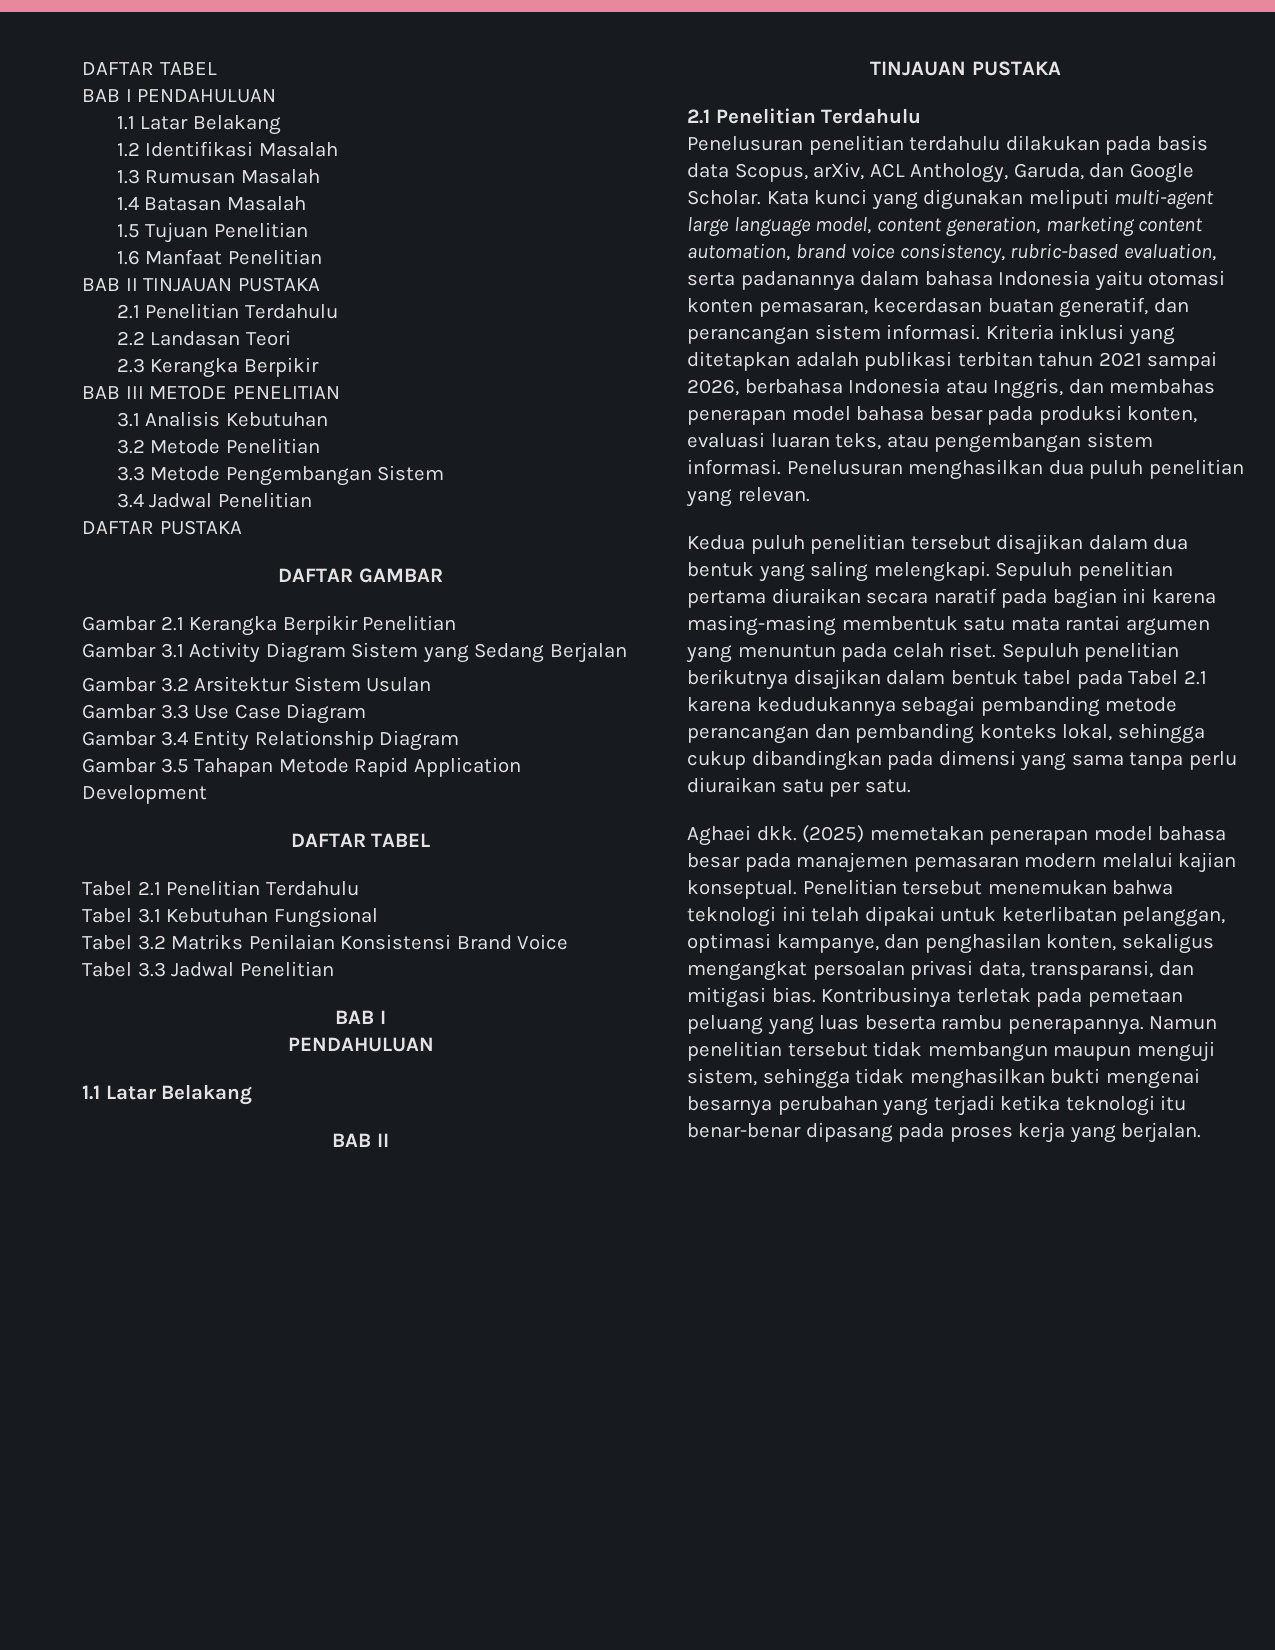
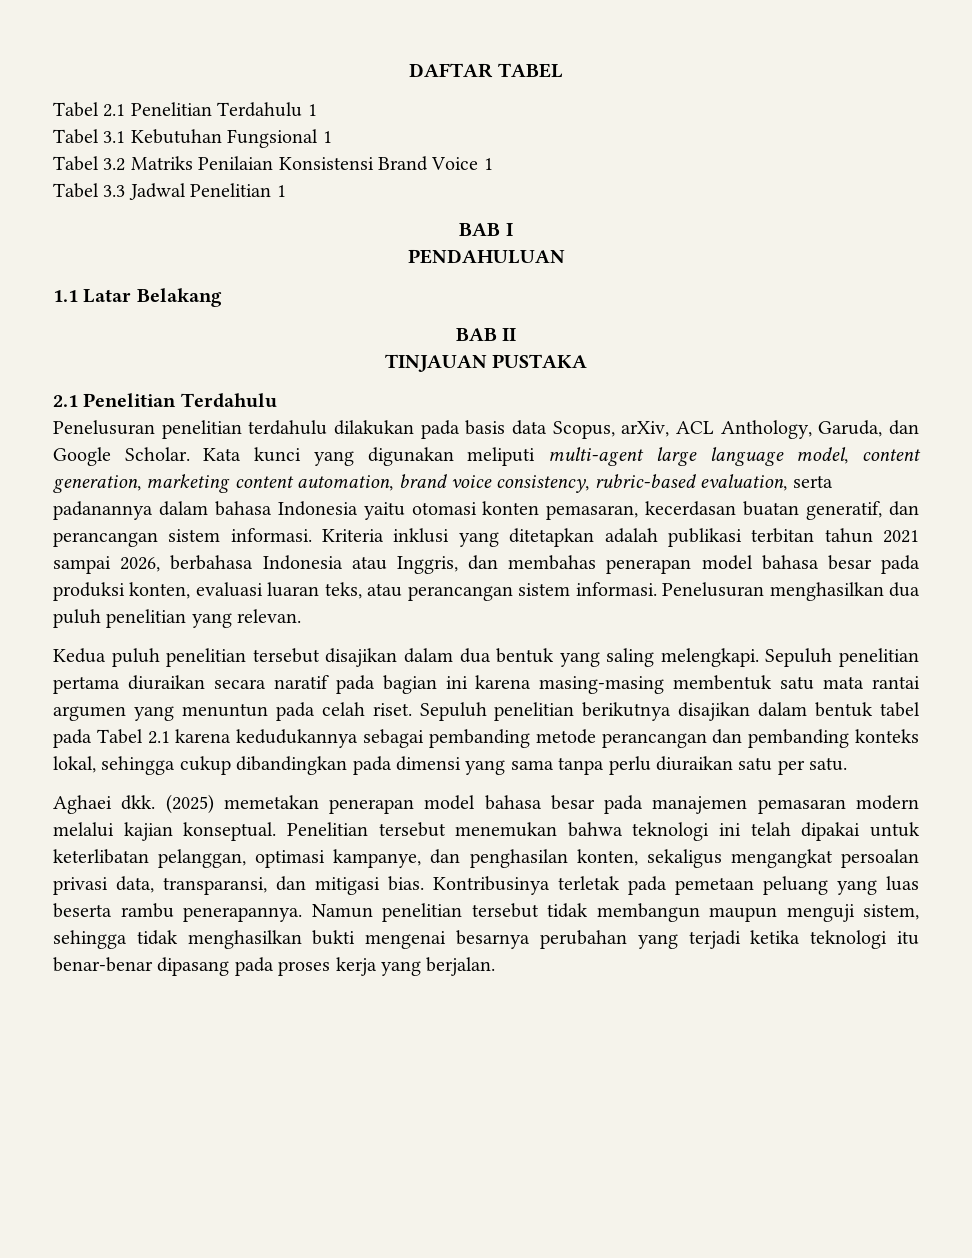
[82,62,217,75] [82,89,277,103] [116,115,281,135] [116,141,338,157] [116,169,320,184] [116,196,306,211] [116,222,308,243] [116,249,322,265] [82,277,320,292] [116,303,338,319] [116,330,291,346] [116,357,319,378] [82,385,340,400] [116,411,328,427] [116,438,320,454] [116,465,445,486] [116,492,312,508] [82,520,242,535] [278,568,443,583] [82,615,457,636] [82,642,627,663] [82,676,432,692] [82,703,367,724] [82,730,460,751] [82,757,521,777] [82,785,207,804] [290,833,431,847] DAFTAR TABEL // BAB I PENDAHULUAN // 1.1 Latar Belakang // 1.2 Identifikasi Masalah // 1.3 Rumusan Masalah // 1.4 Batasan Masalah // 1.5 Tujuan Penelitian // 1.6 Manfaat Penelitian // BAB II TINJAUAN PUSTAKA // 2.1 Penelitian Terdahulu // 2.2 Landasan Teori // 2.3 Kerangka Berpikir // BAB III METODE PENELITIAN // 3.1 Analisis Kebutuhan // 3.2 Metode Penelitian // 3.3 Metode Pengembangan Sistem // 3.4 Jadwal Penelitian // DAFTAR PUSTAKA // DAFTAR GAMBAR // Gambar 2.1 Kerangka Berpikir Penelitian // Gambar 3.1 Activity Diagram Sistem yang Sedang Berjalan // Gambar 3.2 Arsitektur Sistem Usulan // Gambar 3.3 Use Case Diagram // Gambar 3.4 Entity Relationship Diagram // Gambar 3.5 Tahapan Metode Rapid Application Development // DAFTAR TABEL -> [409,63,563,78] DAFTAR TABEL
(359, 888) none -> [307,104,317,116] 1
(378, 917) none -> [322,131,332,143] 1
(569, 942) none -> [483,158,493,170] 1
(334, 969) none -> [276,185,286,197] 1
[934,433,1082,453] pengembangan -> [407,586,513,601] perancangan

